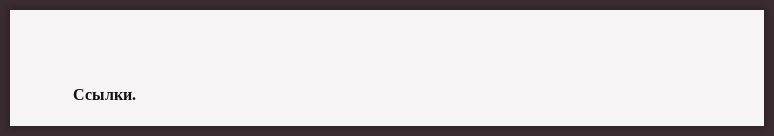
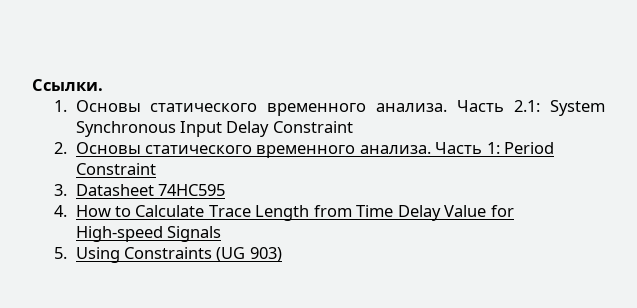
(136, 94) none -> [53,100,605,116] [75,121,353,137] [53,142,555,158] [75,163,156,175] [53,184,226,196] [53,205,514,221] [75,226,222,242] [53,247,282,263] // 1. Основы статического временного анализа. Часть 2.1: System Synchronous Input Delay Constraint // 2. Основы статического временного анализа. Часть 1: Period Constraint // 3. Datasheet 74HC595 // 4. How to Calculate Trace Length from Time Delay Value for High-speed Signals // 5. Using Constraints (UG 903)

